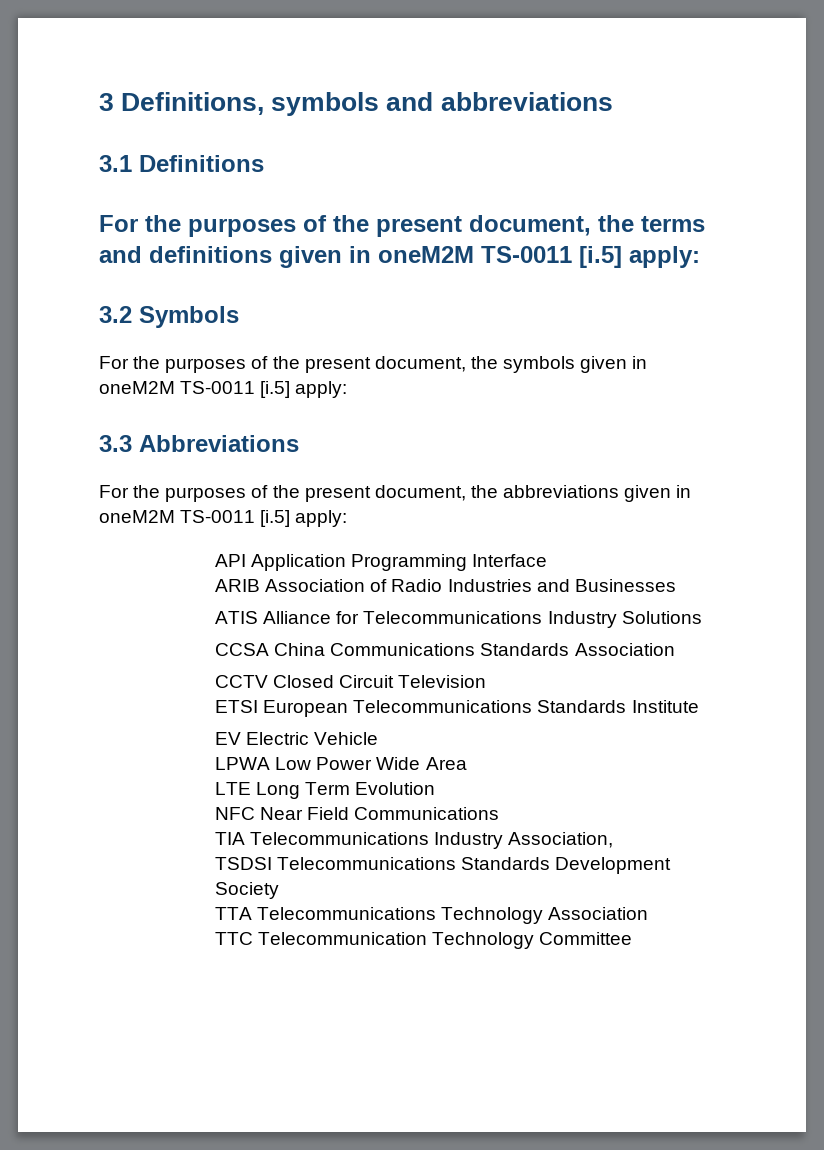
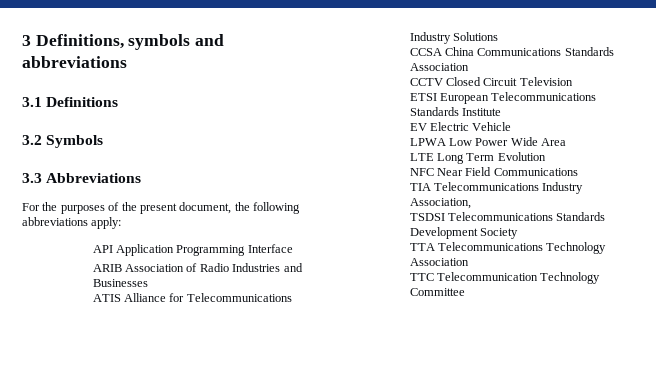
[99,215,705,237] [99,246,700,268] [99,306,239,328] [99,356,648,373] [99,381,348,398] For the purposes of the present document, the terms and definitions given in oneM2M TS-0011 [i.5] apply: // 3.2 Symbols // For the purposes of the present document, the symbols given in oneM2M TS-0011 [i.5] apply: -> [22,135,104,148] 3.2 Symbols
[503,485,692,502] [99,510,291,527] abbreviations given in oneM2M TS-0011 [i.5] -> [253,202,300,214] [22,217,88,226] following abbreviations

